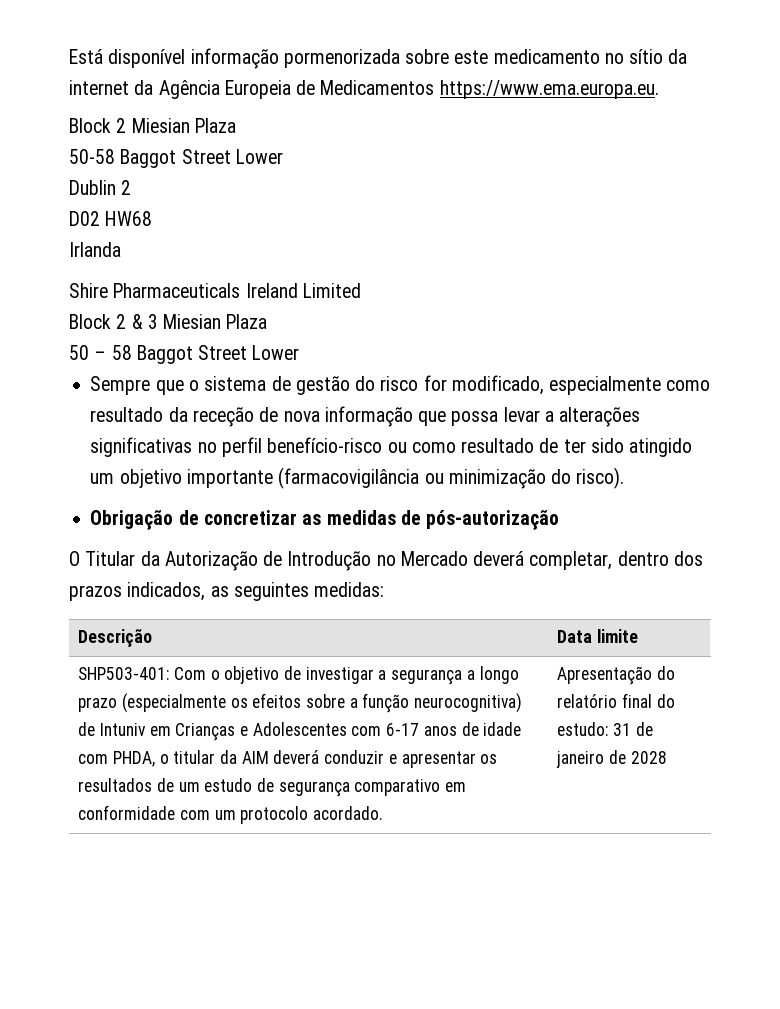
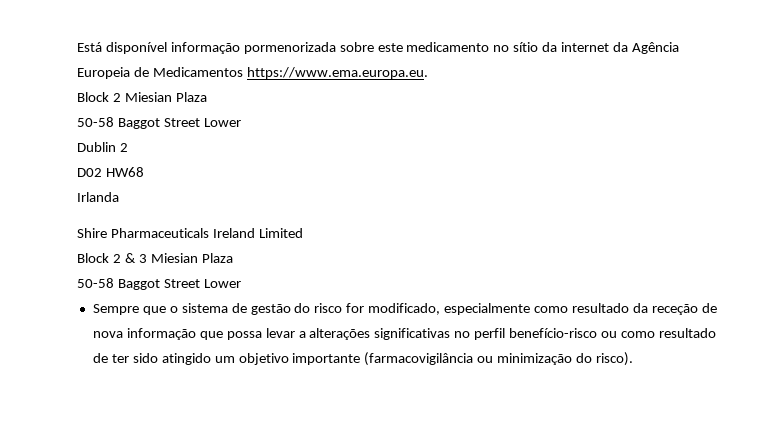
[69,345,132,360] 50 – 58 -> [77,278,114,288] 50-58
[90,510,560,530] [69,551,703,571] [69,582,385,601] [78,629,153,647] [557,629,638,643] [78,666,519,685] [78,693,523,713] [78,722,522,741] [78,750,498,768] [78,778,467,797] [78,805,383,824] [557,666,675,685] [557,693,675,708] [557,722,653,736] [556,750,667,768] // Obrigação de concretizar as medidas de pós-autorização // O Titular da Autorização de Introdução no Mercado deverá completar, dentro dos prazos indicados, as seguintes medidas: // Descrição | Data limite // SHP503-401: Com o objetivo de investigar a segurança a longo prazo (especialmente os efeitos sobre a função neurocognitiva) de Intuniv em Crianças e Adolescentes com 6-17 anos de idade com PHDA, o titular da AIM deverá conduzir e apresentar os resultados de um estudo de segurança comparativo em conformidade com um protocolo acordado. | Apresentação do relatório final do estudo: 31 de janeiro de 2028 -> (634, 359) none

